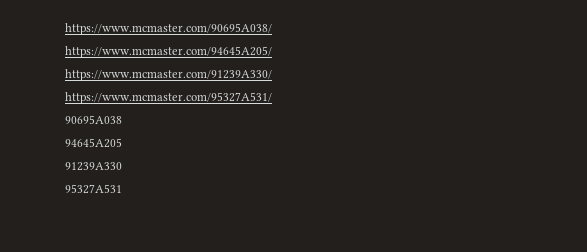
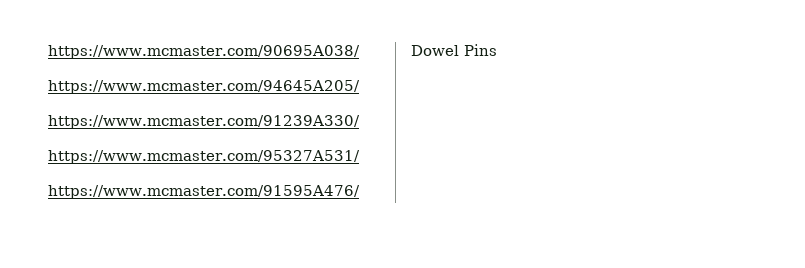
[65,115,122,124] [65,138,122,148] [65,162,122,171] [65,184,122,194] 90695A038 // 94645A205 // 91239A330 // 95327A531 -> [48,185,360,199] [411,44,497,56] https://www.mcmaster.com/91595A476/ Dowel Pins

